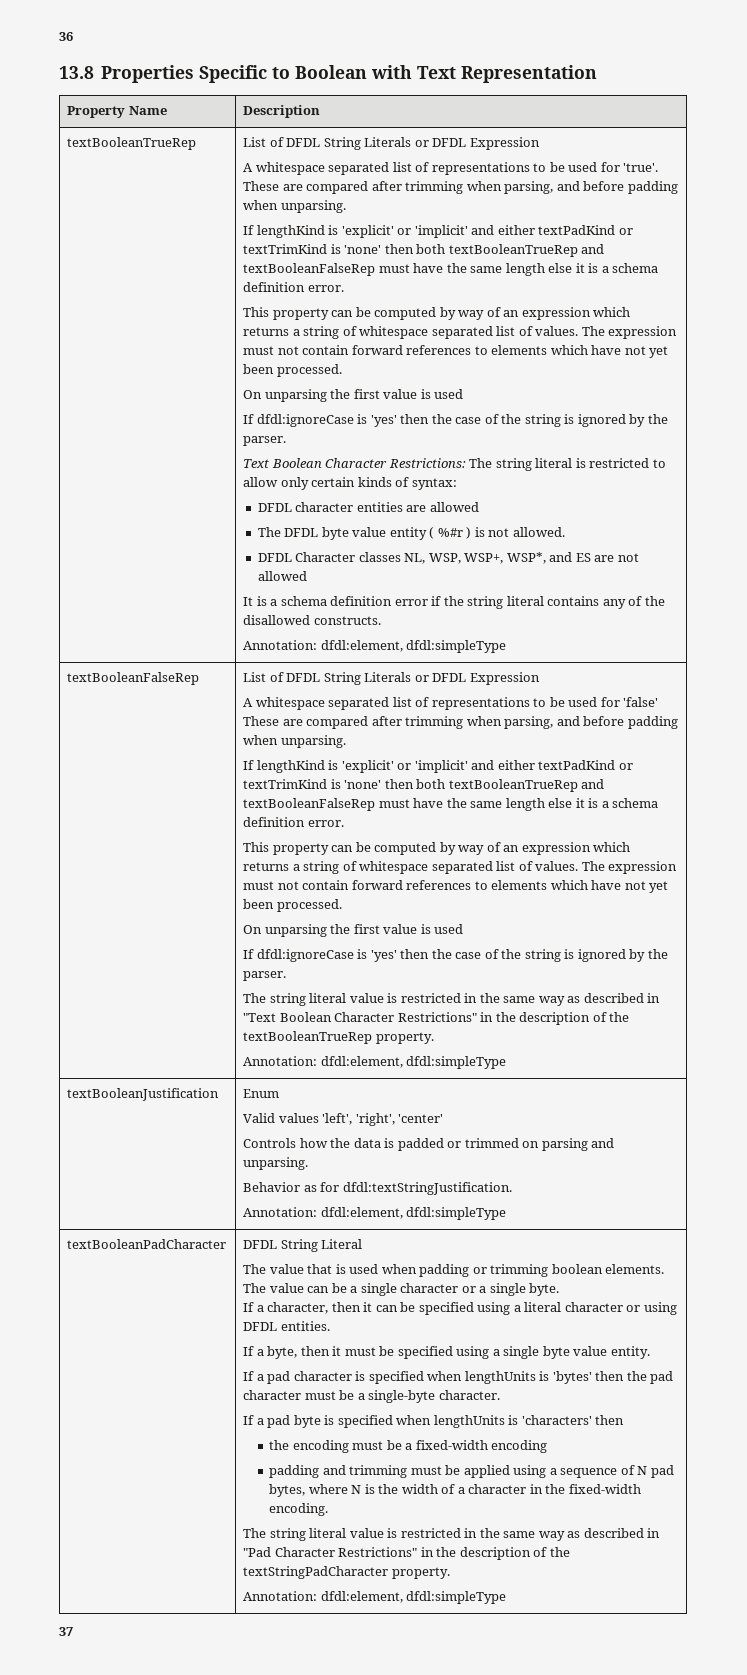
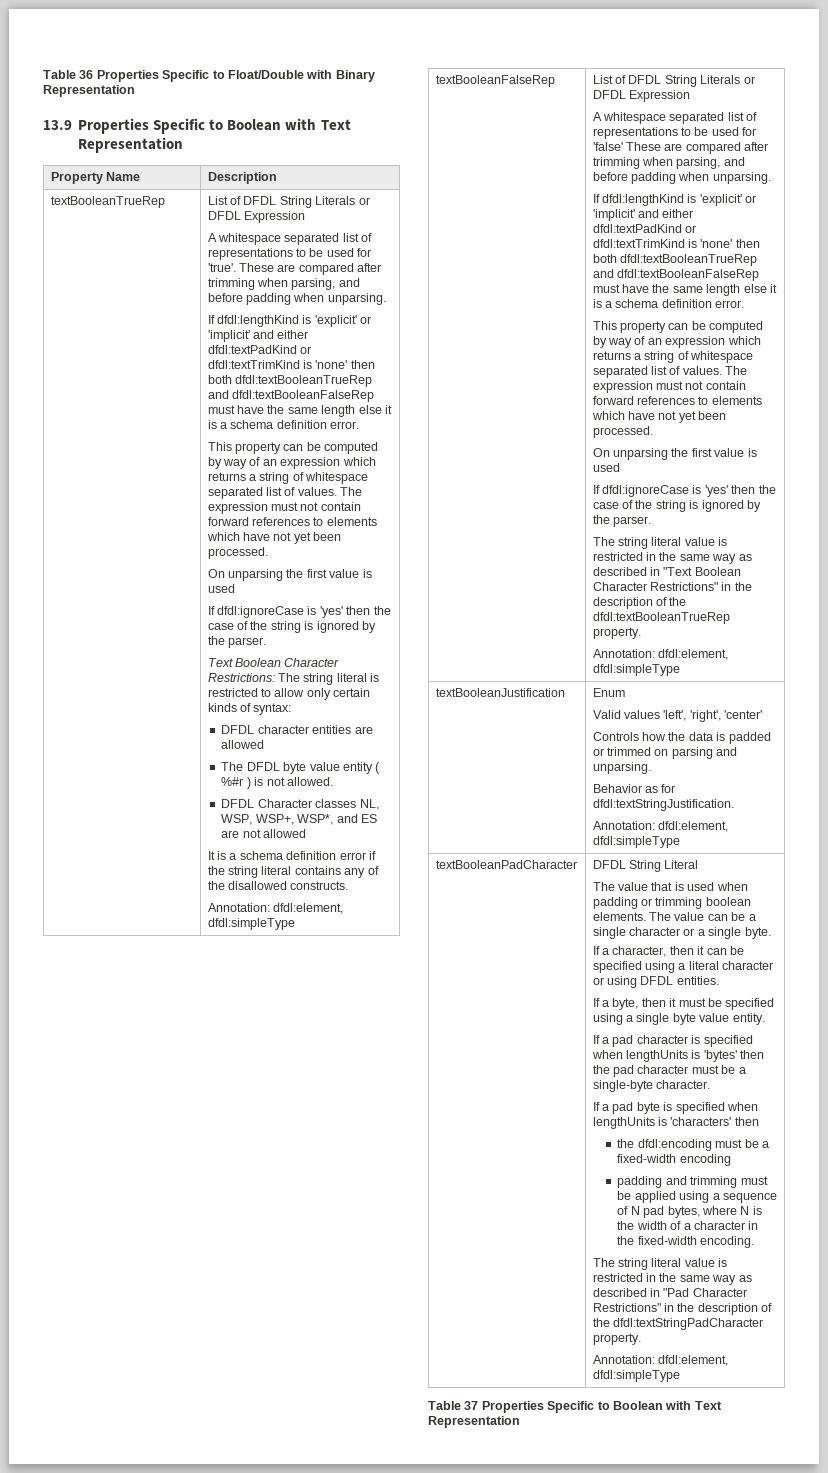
(59, 36) none -> [43,70,76,79] Table
[59,66,94,79] // 13.8 -> [96,70,375,82] [43,85,135,97] [43,120,72,130] Properties Specific to Float/Double with Binary Representation // 13.9
[256,225,633,238] [243,244,605,257] [243,263,376,276] lengthKind is 'explicit' or 'implicit' and either textPadKind or textTrimKind is 'none' then both textBooleanTrueRep and textBooleanFalseRep -> [217,315,372,327] [207,330,309,342] [207,345,312,354] [207,360,375,369] [207,375,373,387] [207,390,375,402] dfdl:lengthKind is 'explicit' or 'implicit' and either dfdl:textPadKind or dfdl:textTrimKind is 'none' then both dfdl:textBooleanTrueRep and dfdl:textBooleanFalseRep
[256,760,633,773] [243,779,605,792] [243,798,376,811] lengthKind is 'explicit' or 'implicit' and either textPadKind or textTrimKind is 'none' then both textBooleanTrueRep and textBooleanFalseRep -> [602,194,757,206] [592,209,694,221] [592,224,697,233] [592,239,760,248] [592,254,758,266] [592,269,760,281] dfdl:lengthKind is 'explicit' or 'implicit' and either dfdl:textPadKind or dfdl:textTrimKind is 'none' then both dfdl:textBooleanTrueRep and dfdl:textBooleanFalseRep
[243,1031,373,1044] textBooleanTrueRep -> [592,612,730,624] dfdl:textBooleanTrueRep
[292,1440,349,1453] encoding -> [637,1139,712,1151] dfdl:encoding
[243,1566,450,1579] [243,1591,507,1604] [59,1627,73,1636] textStringPadCharacter property. // Annotation: dfdl:element, dfdl:simpleType // 37 -> [613,1318,764,1330] [592,1333,641,1345] [592,1355,729,1366] [592,1370,680,1382] [428,1401,722,1413] [428,1416,520,1428] dfdl:textStringPadCharacter property. // Annotation: dfdl:element, dfdl:simpleType // Table 37 Properties Specific to Boolean with Text Representation

